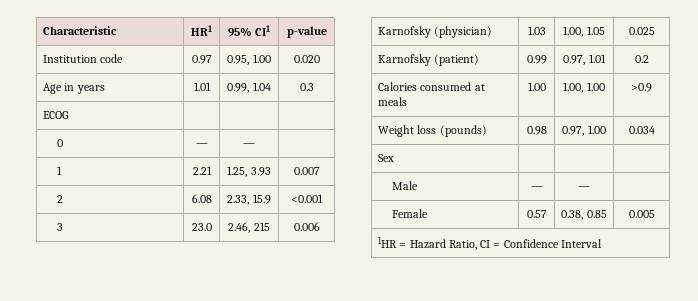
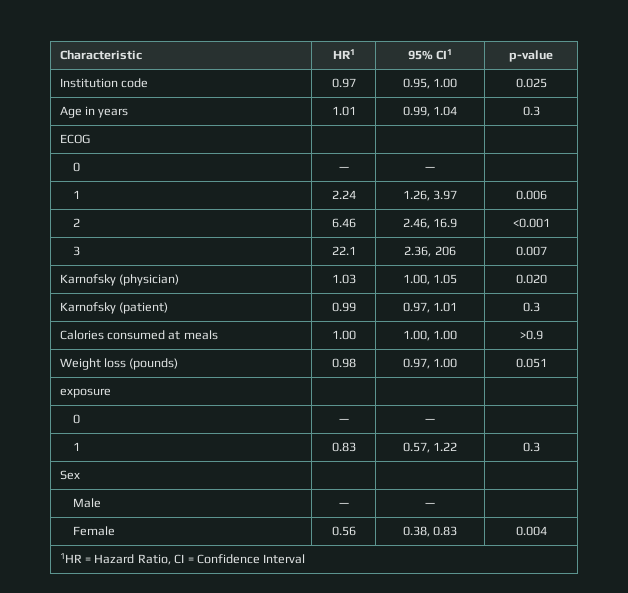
[293,55,320,63] 0.020 -> [515,78,547,88] 0.025
[192,166,212,175] [227,166,271,177] [293,167,320,175] [56,195,63,203] [191,194,212,203] [227,194,271,205] [291,194,323,203] [56,223,63,231] [191,223,212,231] [228,222,270,233] [293,222,320,231] 2.21 | 1.25, 3.93 | 0.007 // 2 | 6.08 | 2.33, 15.9 | <0.001 // 3 | 23.0 | 2.46, 215 | 0.006 -> [331,190,356,199] [402,190,458,201] [515,190,547,200] [72,218,80,227] [331,218,356,228] [402,218,458,229] [512,218,550,228] [72,246,80,256] [331,246,356,255] [404,246,456,257] [515,246,547,256] 2.24 | 1.26, 3.97 | 0.006 // 2 | 6.46 | 2.46, 16.9 | <0.001 // 3 | 22.1 | 2.36, 206 | 0.007
[628,27,655,35] 0.025 -> [515,274,547,284] 0.020
[634,55,649,63] 0.2 -> [522,302,540,312] 0.3
[628,126,655,134] 0.034 -> [515,358,547,368] [59,388,111,398] [72,414,80,424] [338,418,349,423] [425,418,435,423] [72,442,80,451] [331,442,356,452] [402,442,458,453] [522,442,540,452] 0.051 // exposure | | | // 0 | — | — | // 1 | 0.83 | 0.57, 1.22 | 0.3
[526,210,547,218] 0.57 -> [331,526,356,536] 0.56
[586,210,607,218] [628,210,655,218] 0.85 | 0.005 -> [433,526,458,536] [515,526,547,536] 0.83 | 0.004

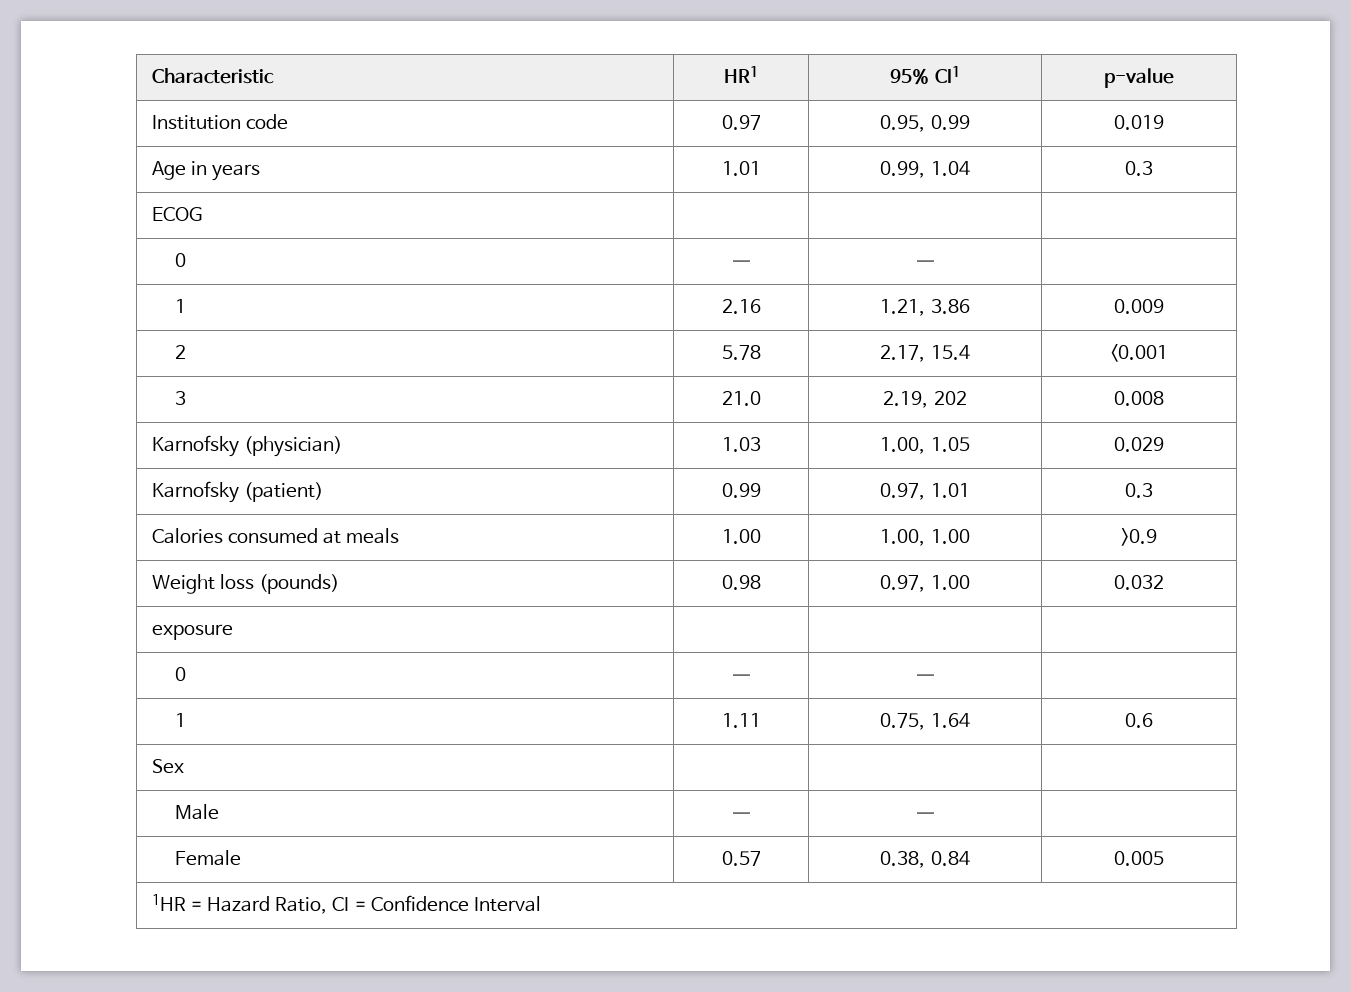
[433,78,458,88] [515,78,547,88] 1.00 | 0.025 -> [930,115,970,130] [1114,115,1164,130] 0.99 | 0.019
[331,190,356,199] [402,190,458,201] [515,190,547,200] [72,218,80,227] [331,218,356,228] [402,218,458,229] [512,218,550,228] [72,246,80,256] [331,246,356,255] [404,246,456,257] [515,246,547,256] 2.24 | 1.26, 3.97 | 0.006 // 2 | 6.46 | 2.46, 16.9 | <0.001 // 3 | 22.1 | 2.36, 206 | 0.007 -> [721,299,761,314] [880,299,970,316] [1114,299,1164,314] [175,345,187,359] [721,345,761,360] [880,345,970,362] [1110,344,1168,362] [175,391,187,405] [721,391,761,406] [883,391,967,408] [1114,391,1164,406] 2.16 | 1.21, 3.86 | 0.009 // 2 | 5.78 | 2.17, 15.4 | <0.001 // 3 | 21.0 | 2.19, 202 | 0.008
[515,274,547,284] 0.020 -> [1114,437,1164,452] 0.029
[515,358,547,368] 0.051 -> [1114,575,1164,590] 0.032
[331,442,356,452] [402,442,458,453] [522,442,540,452] 0.83 | 0.57, 1.22 | 0.3 -> [721,713,761,728] [880,713,970,730] [1125,713,1153,728] 1.11 | 0.75, 1.64 | 0.6
[331,526,356,536] 0.56 -> [721,851,761,866] 0.57
[433,526,458,536] [515,526,547,536] 0.83 | 0.004 -> [930,851,970,866] [1114,851,1164,866] 0.84 | 0.005

